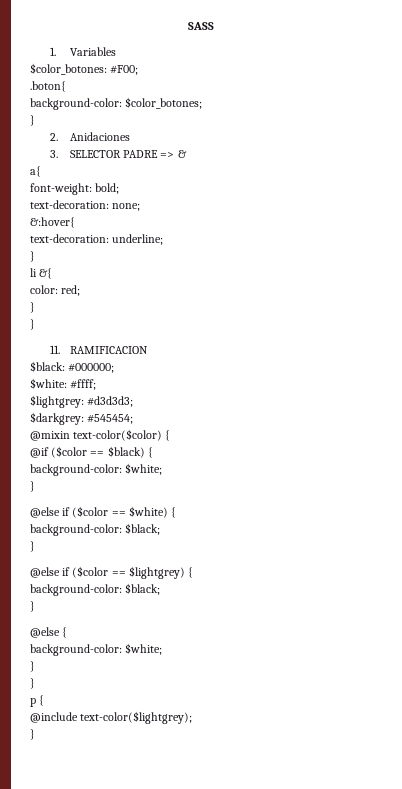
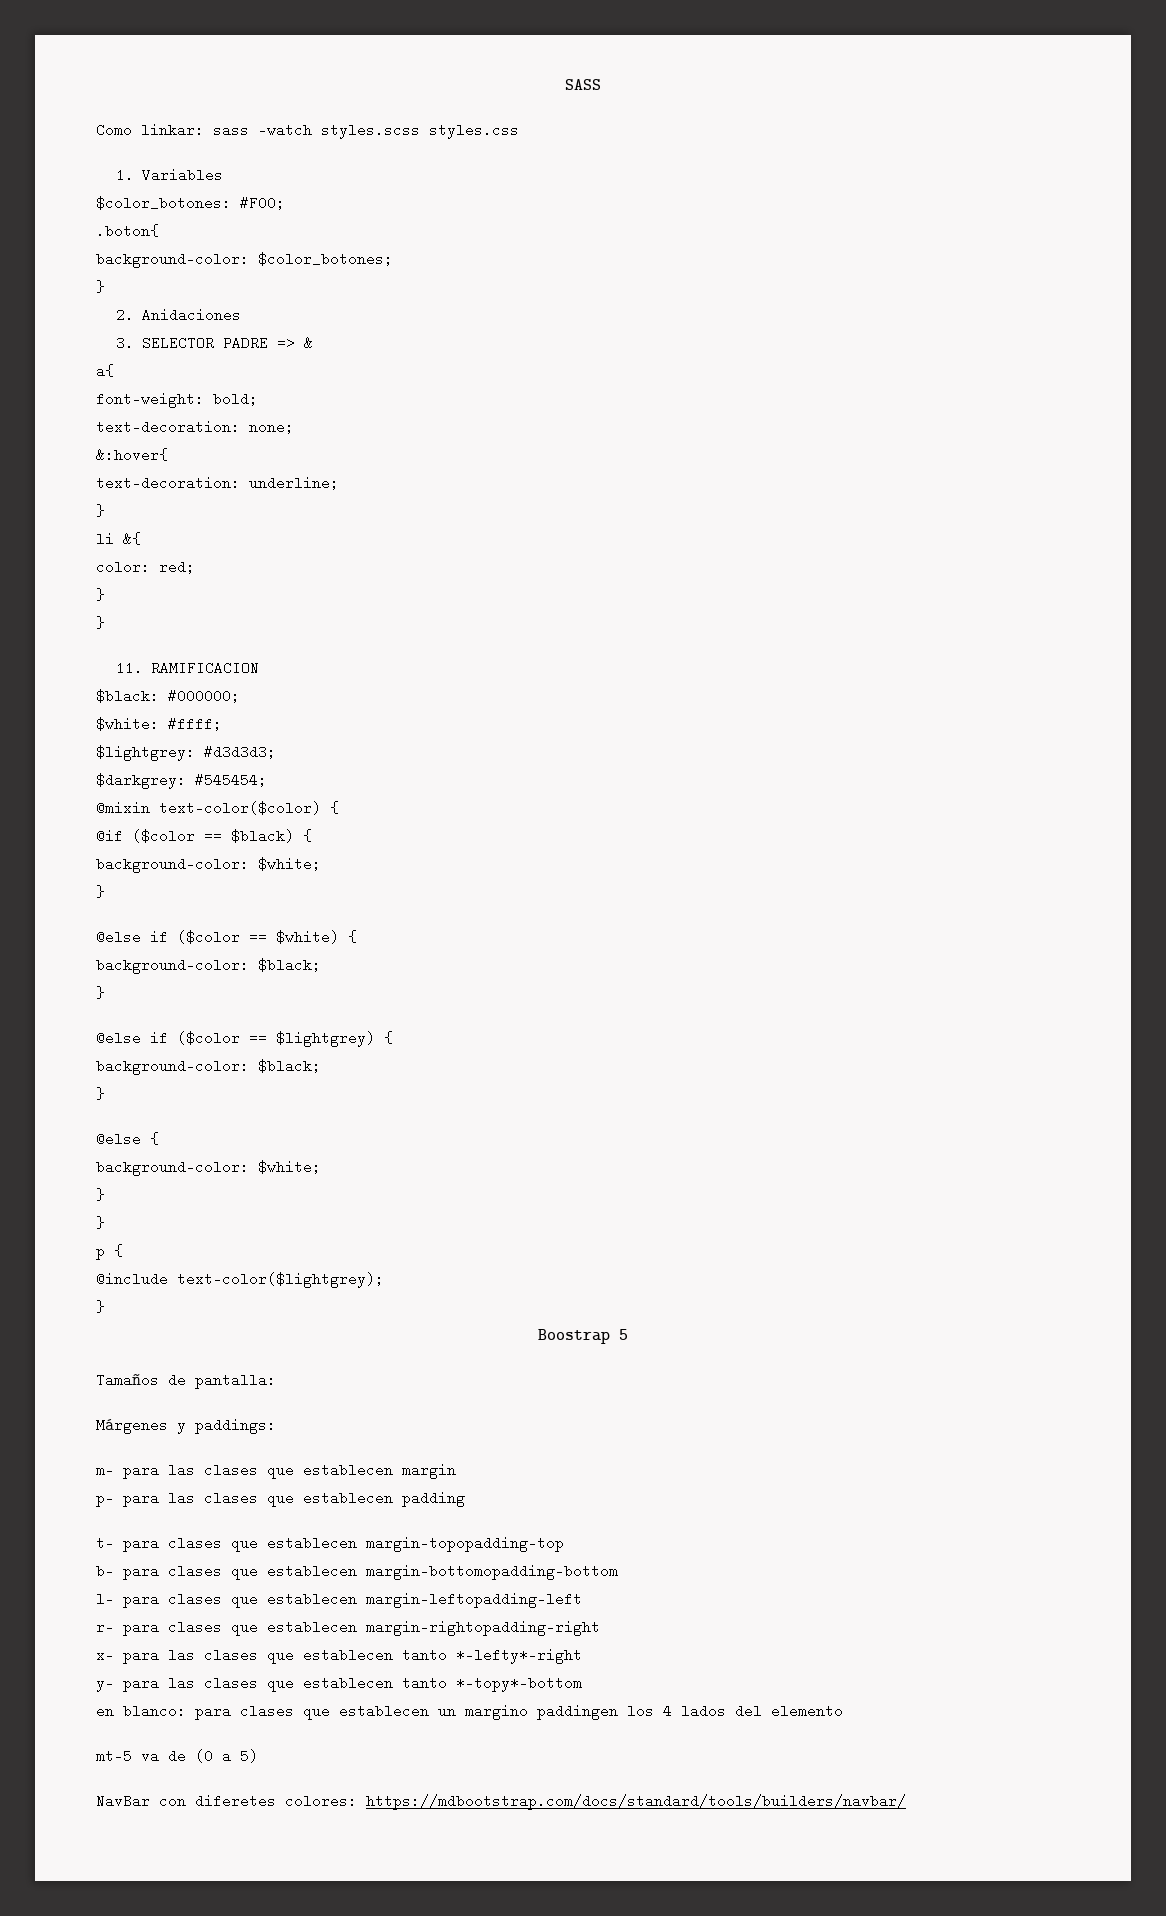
(214, 26) none -> [96,123,519,139] // Como linkar: sass –watch styles.scss styles.css
(35, 734) none -> [538,1329,628,1344] [96,1373,276,1389] [96,1418,276,1434] [96,1463,456,1479] [96,1491,465,1507] [96,1536,564,1552] [96,1564,618,1580] [96,1592,582,1608] [96,1620,600,1636] [96,1648,582,1664] [96,1676,582,1692] [96,1704,843,1720] [96,1749,258,1763] [96,1794,906,1810] // Boostrap 5 // Tamaños de pantalla: // Márgenes y paddings: // m- para las clases que establecen margin // p- para las clases que establecen padding // t- para clases que establecen margin-topopadding-top // b- para clases que establecen margin-bottomopadding-bottom // l- para clases que establecen margin-leftopadding-left // r- para clases que establecen margin-rightopadding-right // x- para las clases que establecen tanto *-lefty*-right // y- para las clases que establecen tanto *-topy*-bottom // en blanco: para clases que establecen un margino paddingen los 4 lados del elemento // mt-5 va de (0 a 5) // NavBar con diferetes colores: https://mdbootstrap.com/docs/standard/tools/builders/navbar/

